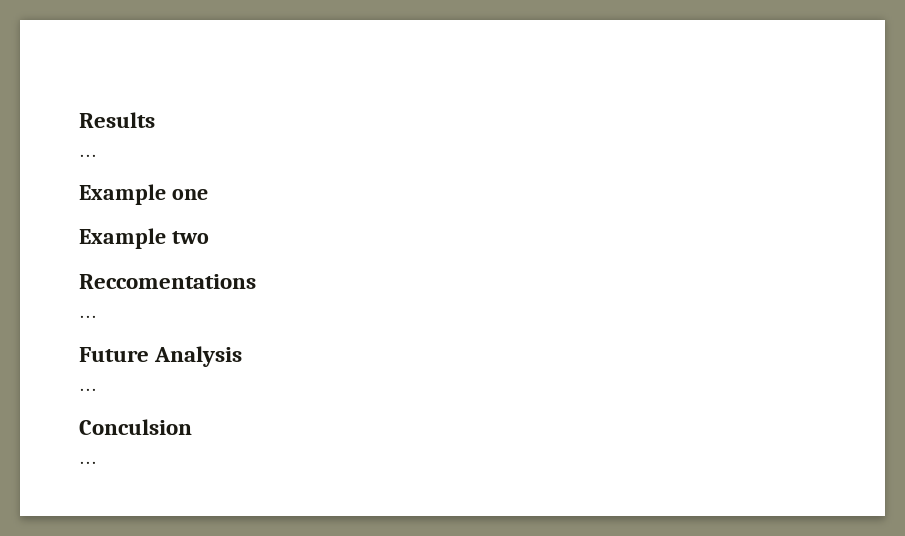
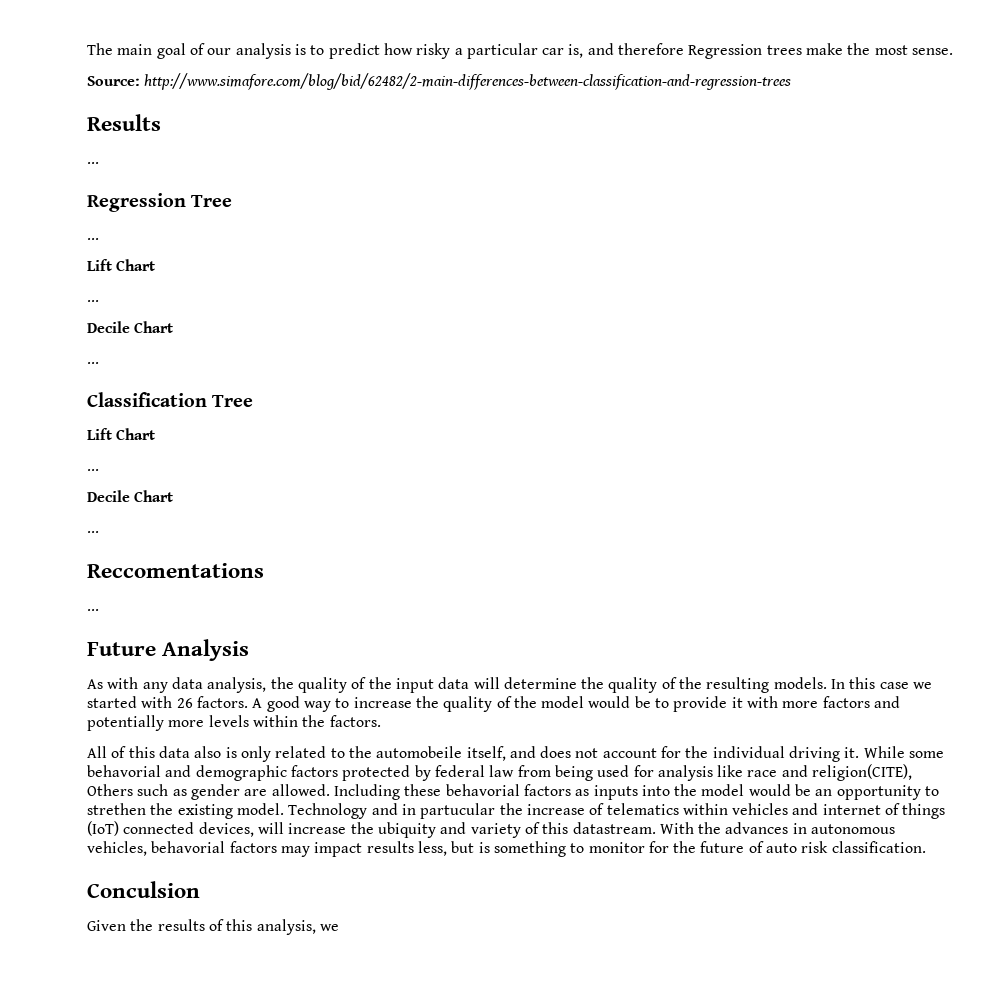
[79,112,155,128] [79,154,97,157] [79,184,208,205] [79,228,209,249] [79,274,256,289] [79,315,97,318] [79,346,243,367] [79,388,97,391] [79,419,192,435] [79,461,97,464] Results // ... // Example one // Example two // Reccomentations // ... // Future Analysis // ... // Conculsion // ... -> [87,43,954,59] [87,73,792,90] [87,114,161,131] [87,162,99,164] [87,193,233,212] [87,238,99,240] [87,259,156,271] [87,300,99,302] [87,321,174,333] [87,362,99,364] [87,392,254,407] [87,428,156,440] [87,469,99,471] [87,490,174,502] [87,531,99,533] [87,563,264,578] [87,609,99,611] [87,639,250,661] [87,677,933,693] [87,696,901,712] [87,715,381,731] [87,746,945,762] [87,764,913,781] [87,784,940,800] [87,803,946,819] [87,821,896,838] [87,841,926,857] [87,881,200,898] [87,919,339,935] The main goal of our analysis is to predict how risky a particular car is, and therefore Regression trees make the most sense. // Source: http://www.simafore.com/blog/bid/62482/2-main-differences-between-classification-and-regression-trees // Results // ... // Regression Tree // ... // Lift Chart // ... // Decile Chart // ... // Classification Tree // Lift Chart // ... // Decile Chart // ... // Reccomentations // ... // Future Analysis // As with any data analysis, the quality of the input data will determine the quality of the resulting models. In this case we started with 26 factors. A good way to increase the quality of the model would be to provide it with more factors and potentially more levels within the factors. // All of this data also is only related to the automobeile itself, and does not account for the individual driving it. While some behavorial and demographic factors protected by federal law from being used for analysis like race and religion(CITE), Others such as gender are allowed. Including these behavorial factors as inputs into the model would be an opportunity to strethen the existing model. Technology and in partucular the increase of telematics within vehicles and internet of things (IoT) connected devices, will increase the ubiquity and variety of this datastream. With the advances in autonomous vehicles, behavorial factors may impact results less, but is something to monitor for the future of auto risk classification. // Conculsion // Given the results of this analysis, we

